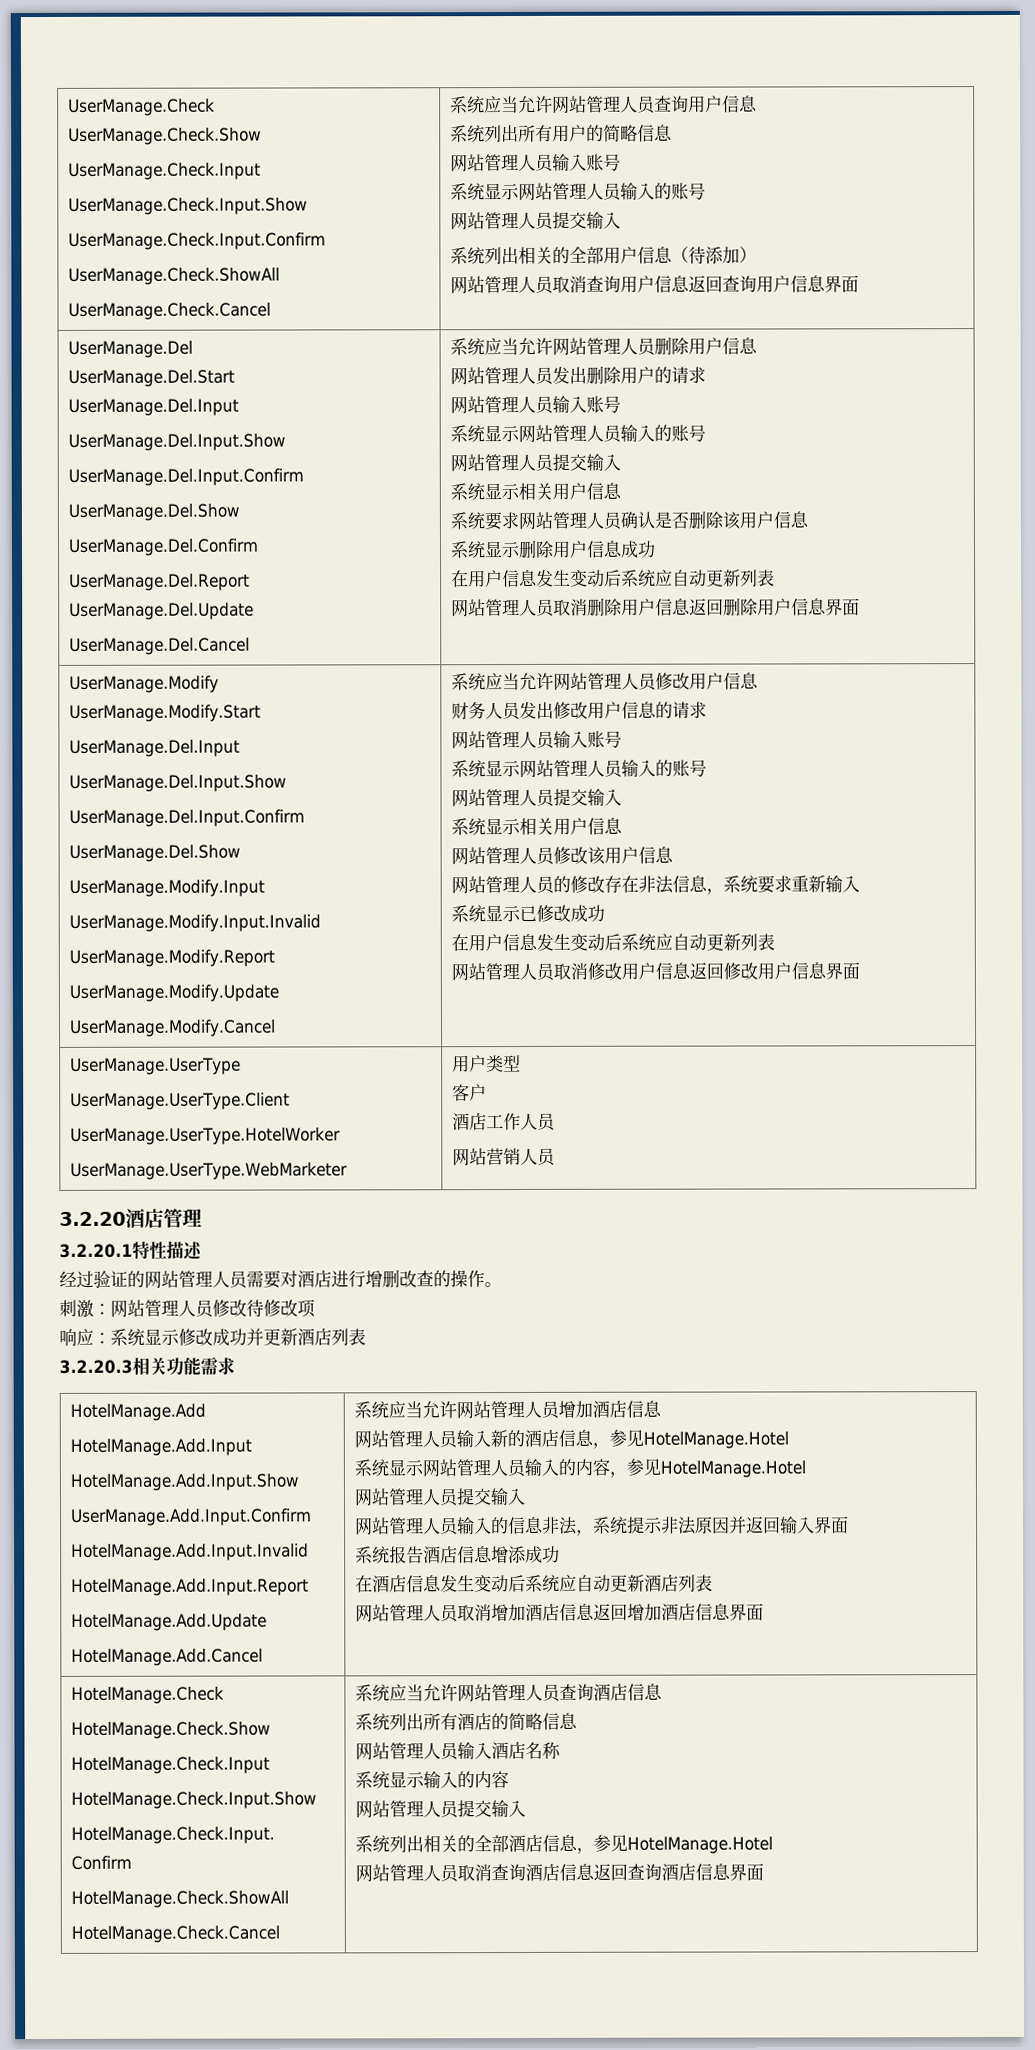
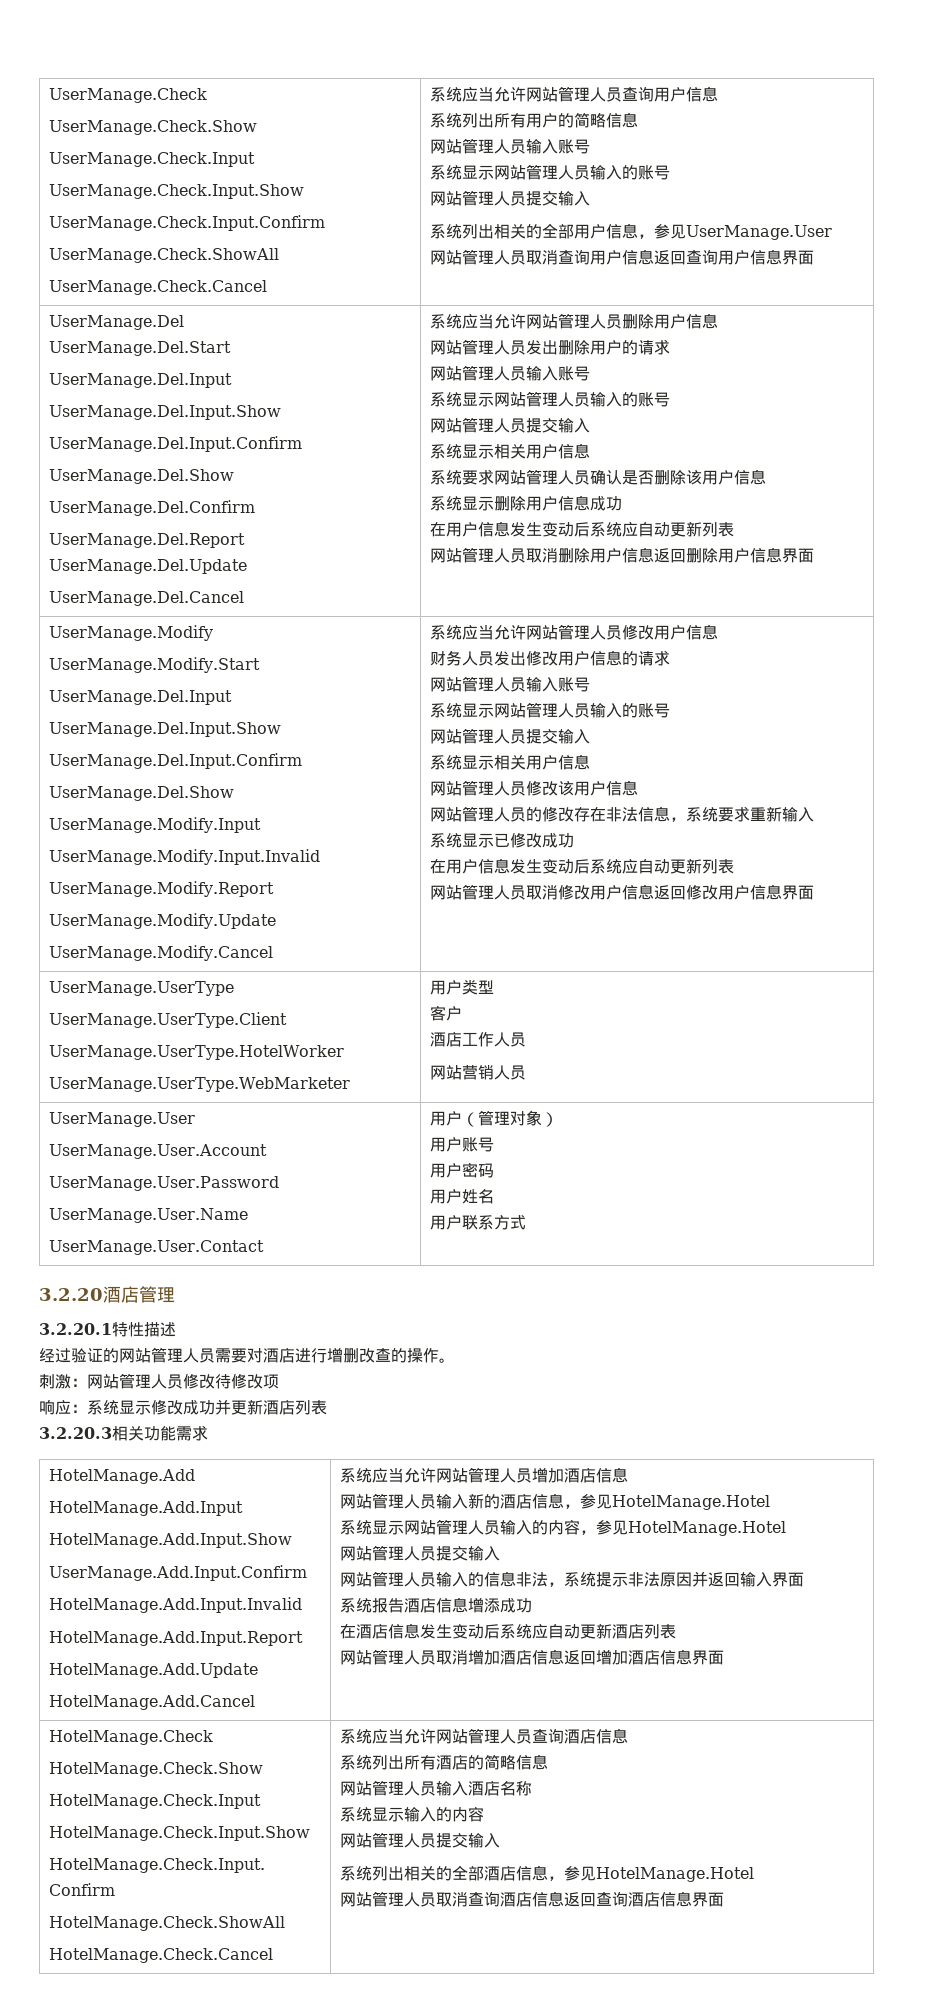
[671,246,758,264] （待添加） -> [638,224,833,240] ，参见UserManage.User
(558, 1156) none -> [49,1112,196,1127] [49,1144,268,1159] [49,1176,280,1191] [49,1208,249,1223] [49,1240,265,1255] [430,1110,559,1127] [430,1137,495,1152] [430,1162,495,1178] [430,1189,495,1204] [430,1215,527,1230] // UserManage.User // UserManage.User.Account // UserManage.User.Password // UserManage.User.Name // UserManage.User.Contact | 用户（管理对象） // 用户账号 // 用户密码 // 用户姓名 // 用户联系方式

